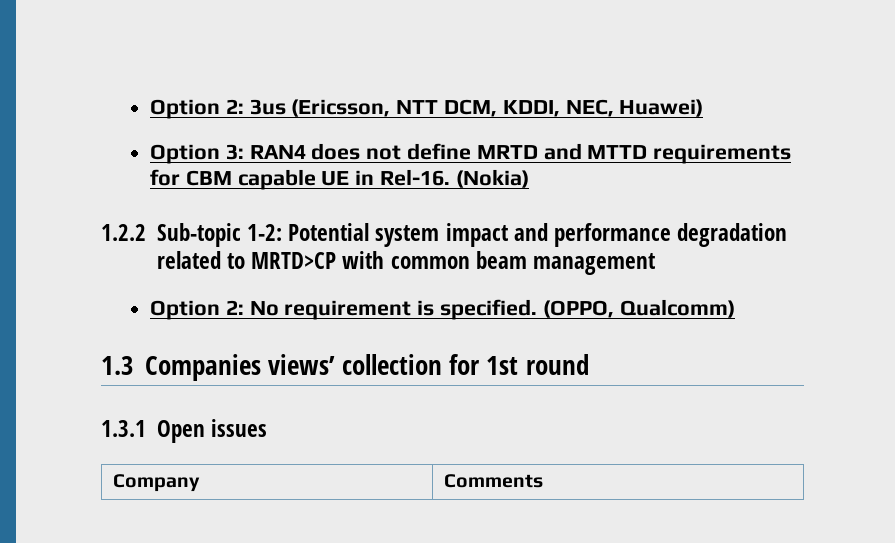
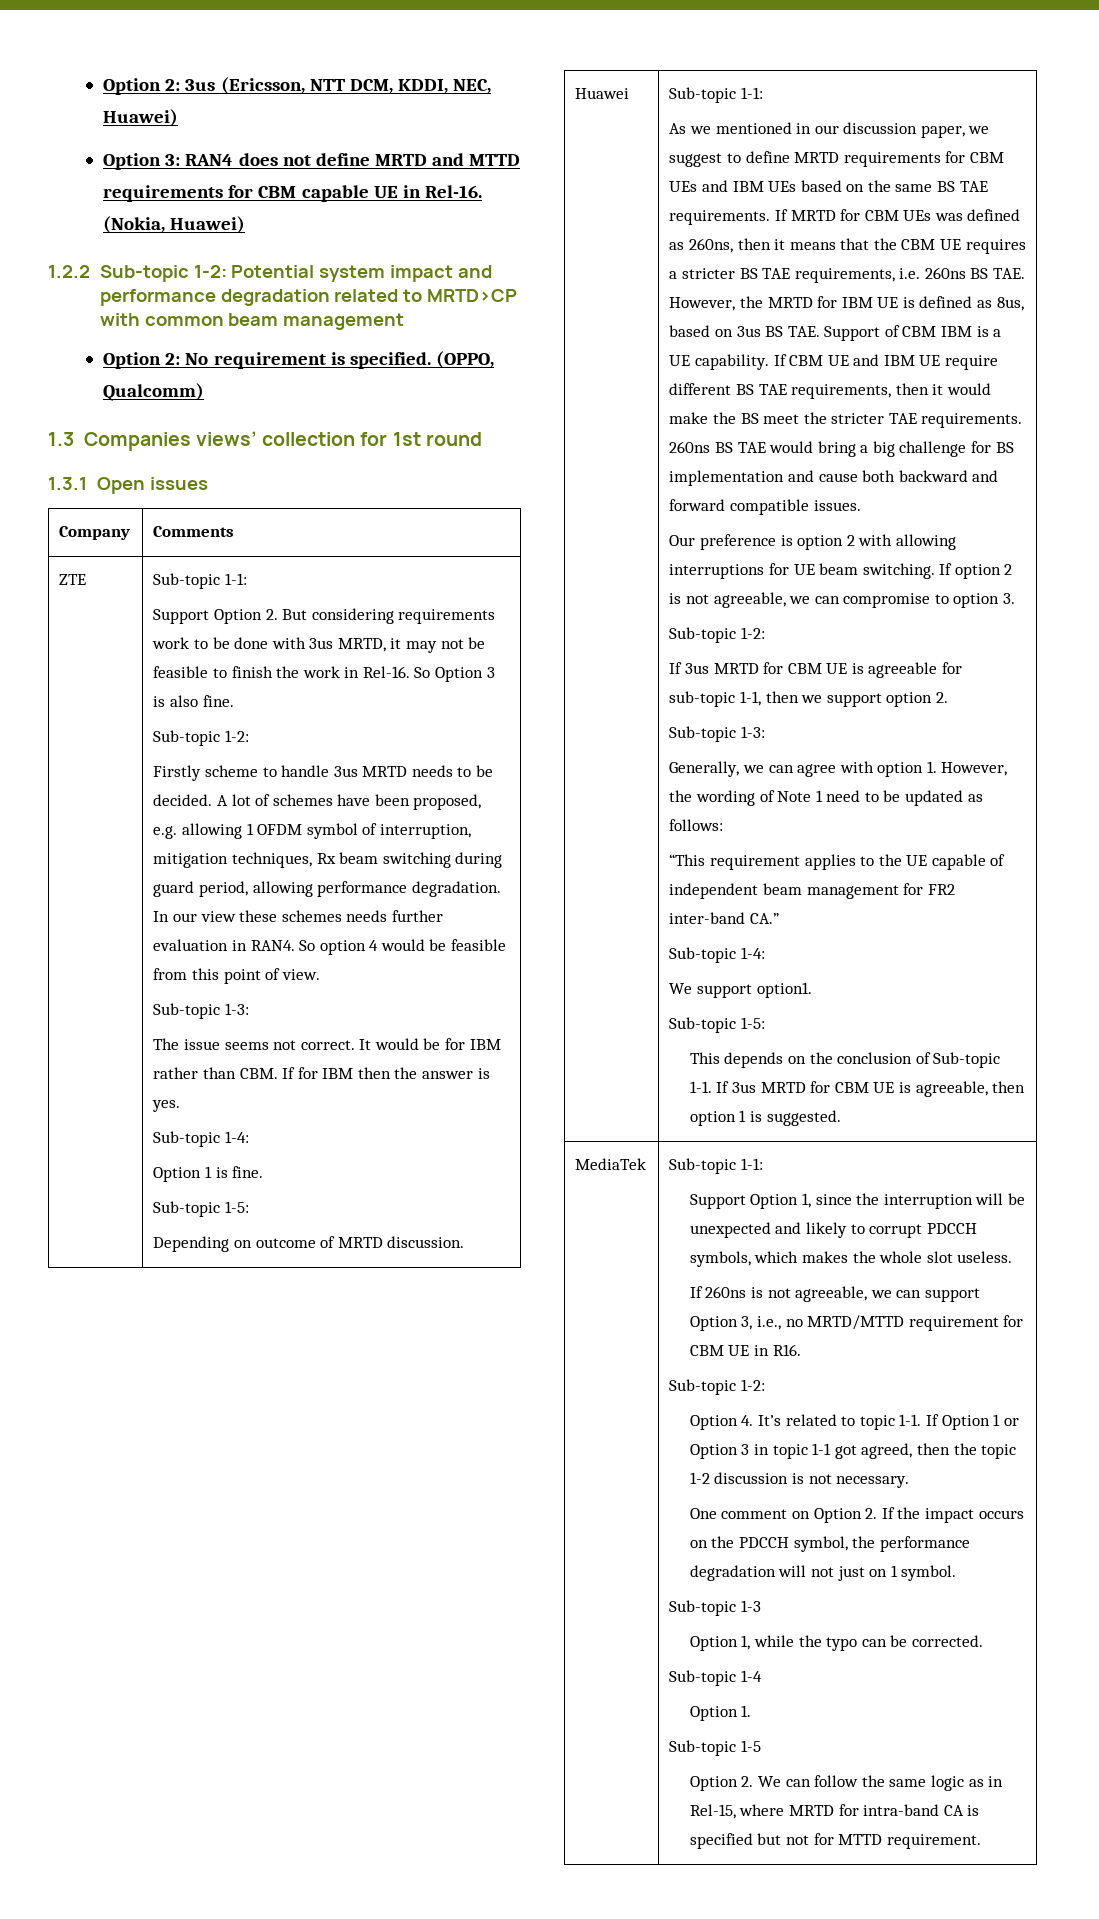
[455,169,529,188] (Nokia) -> [103,216,246,234] (Nokia, Huawei)
(544, 481) none -> [59,574,87,585] [153,573,247,589] [153,608,496,624] [152,637,486,653] [153,666,495,682] [153,695,234,707] [153,730,249,746] [153,765,494,781] [153,794,482,810] [153,823,471,839] [153,852,503,868] [153,881,501,897] [153,910,443,922] [153,939,507,955] [153,968,320,984] [153,1003,249,1019] [153,1038,501,1050] [153,1067,490,1079] [152,1100,181,1112] [153,1131,249,1147] [153,1166,264,1182] [153,1201,249,1217] [153,1236,465,1252] [575,88,630,99] [669,87,763,103] [669,122,990,138] [669,151,1004,167] [669,180,988,192] [669,209,1021,225] [669,238,1026,254] [669,267,1026,283] [669,296,1024,311] [669,325,1002,341] [669,354,999,370] [669,383,991,399] [669,412,1023,428] [669,441,1014,457] [669,470,999,486] [669,499,861,515] [669,534,956,550] [669,563,1013,579] [669,592,1016,608] [669,627,765,643] [669,662,963,678] [669,691,948,707] [669,726,765,742] [669,761,1008,777] [669,790,983,806] [669,819,724,831] [669,854,1006,870] [669,883,955,899] [669,912,779,924] [669,947,765,963] [669,982,812,998] [669,1017,765,1033] [689,1052,1001,1068] [689,1081,1026,1097] [689,1110,841,1126] [575,1158,647,1170] [669,1158,763,1174] [689,1193,1026,1209] [689,1222,977,1238] [689,1251,1013,1267] [689,1286,981,1302] [689,1315,1024,1331] [689,1344,801,1356] [669,1379,765,1395] [689,1414,1019,1430] [689,1443,1017,1459] [689,1472,910,1488] [689,1507,1024,1523] [689,1536,970,1552] [689,1565,957,1581] [669,1600,761,1616] [689,1635,984,1651] [669,1670,762,1686] [689,1705,752,1721] [669,1740,761,1756] [689,1775,1004,1791] [689,1804,980,1819] [689,1833,981,1849] // ZTE | Sub-topic 1-1: // Support Option 2. But considering requirements work to be done with 3us MRTD, it may not be feasible to finish the work in Rel-16. So Option 3 is also fine. // Sub-topic 1-2: // Firstly scheme to handle 3us MRTD needs to be decided. A lot of schemes have been proposed, e.g. allowing 1 OFDM symbol of interruption, mitigation techniques, Rx beam switching during guard period, allowing performance degradation. In our view these schemes needs further evaluation in RAN4. So option 4 would be feasible from this point of view. // Sub-topic 1-3: // The issue seems not correct. It would be for IBM rather than CBM. If for IBM then the answer is yes. // Sub-topic 1-4: // Option 1 is fine. // Sub-topic 1-5: // Depending on outcome of MRTD discussion. // Huawei | Sub-topic 1-1: // As we mentioned in our discussion paper, we suggest to define MRTD requirements for CBM UEs and IBM UEs based on the same BS TAE requirements. If MRTD for CBM UEs was defined as 260ns, then it means that the CBM UE requires a stricter BS TAE requirements, i.e. 260ns BS TAE. However, the MRTD for IBM UE is defined as 8us, based on 3us BS TAE. Support of CBM IBM is a UE capability. If CBM UE and IBM UE require different BS TAE requirements, then it would make the BS meet the stricter TAE requirements. 260ns BS TAE would bring a big challenge for BS implementation and cause both backward and forward compatible issues. // Our preference is option 2 with allowing interruptions for UE beam switching. If option 2 is not agreeable, we can compromise to option 3. // Sub-topic 1-2: // If 3us MRTD for CBM UE is agreeable for sub-topic 1-1, then we support option 2. // Sub-topic 1-3: // Generally, we can agree with option 1. However, the wording of Note 1 need to be updated as follows: // “This requirement applies to the UE capable of independent beam management for FR2 inter-band CA.” // Sub-topic 1-4: // We support option1. // Sub-topic 1-5: // This depends on the conclusion of Sub-topic 1-1. If 3us MRTD for CBM UE is agreeable, then option 1 is suggested. // MediaTek | Sub-topic 1-1: // Support Option 1, since the interruption will be unexpected and likely to corrupt PDCCH symbols, which makes the whole slot useless. // If 260ns is not agreeable, we can support Option 3, i.e., no MRTD/MTTD requirement for CBM UE in R16. // Sub-topic 1-2: // Option 4. It’s related to topic 1-1. If Option 1 or Option 3 in topic 1-1 got agreed, then the topic 1-2 discussion is not necessary. // One comment on Option 2. If the impact occurs on the PDCCH symbol, the performance degradation will not just on 1 symbol. // Sub-topic 1-3 // Option 1, while the typo can be corrected. // Sub-topic 1-4 // Option 1. // Sub-topic 1-5 // Option 2. We can follow the same logic as in Rel-15, where MRTD for intra-band CA is specified but not for MTTD requirement.

